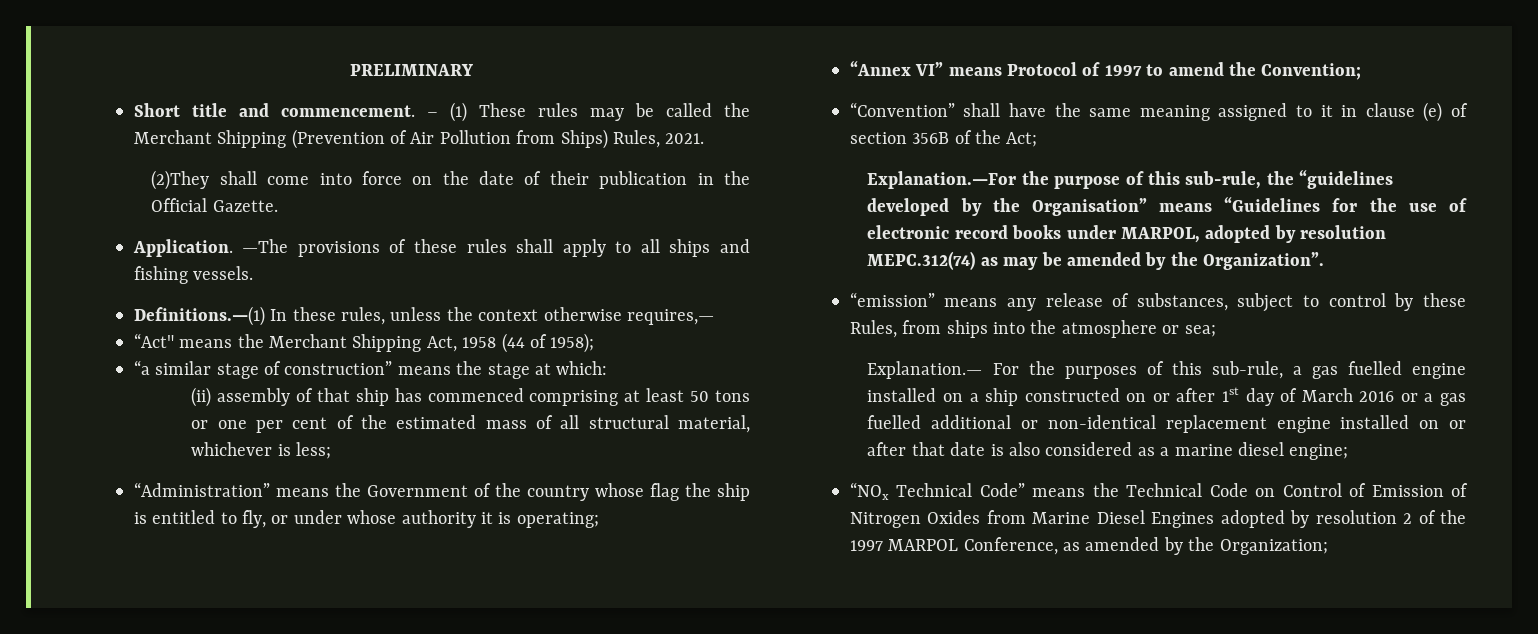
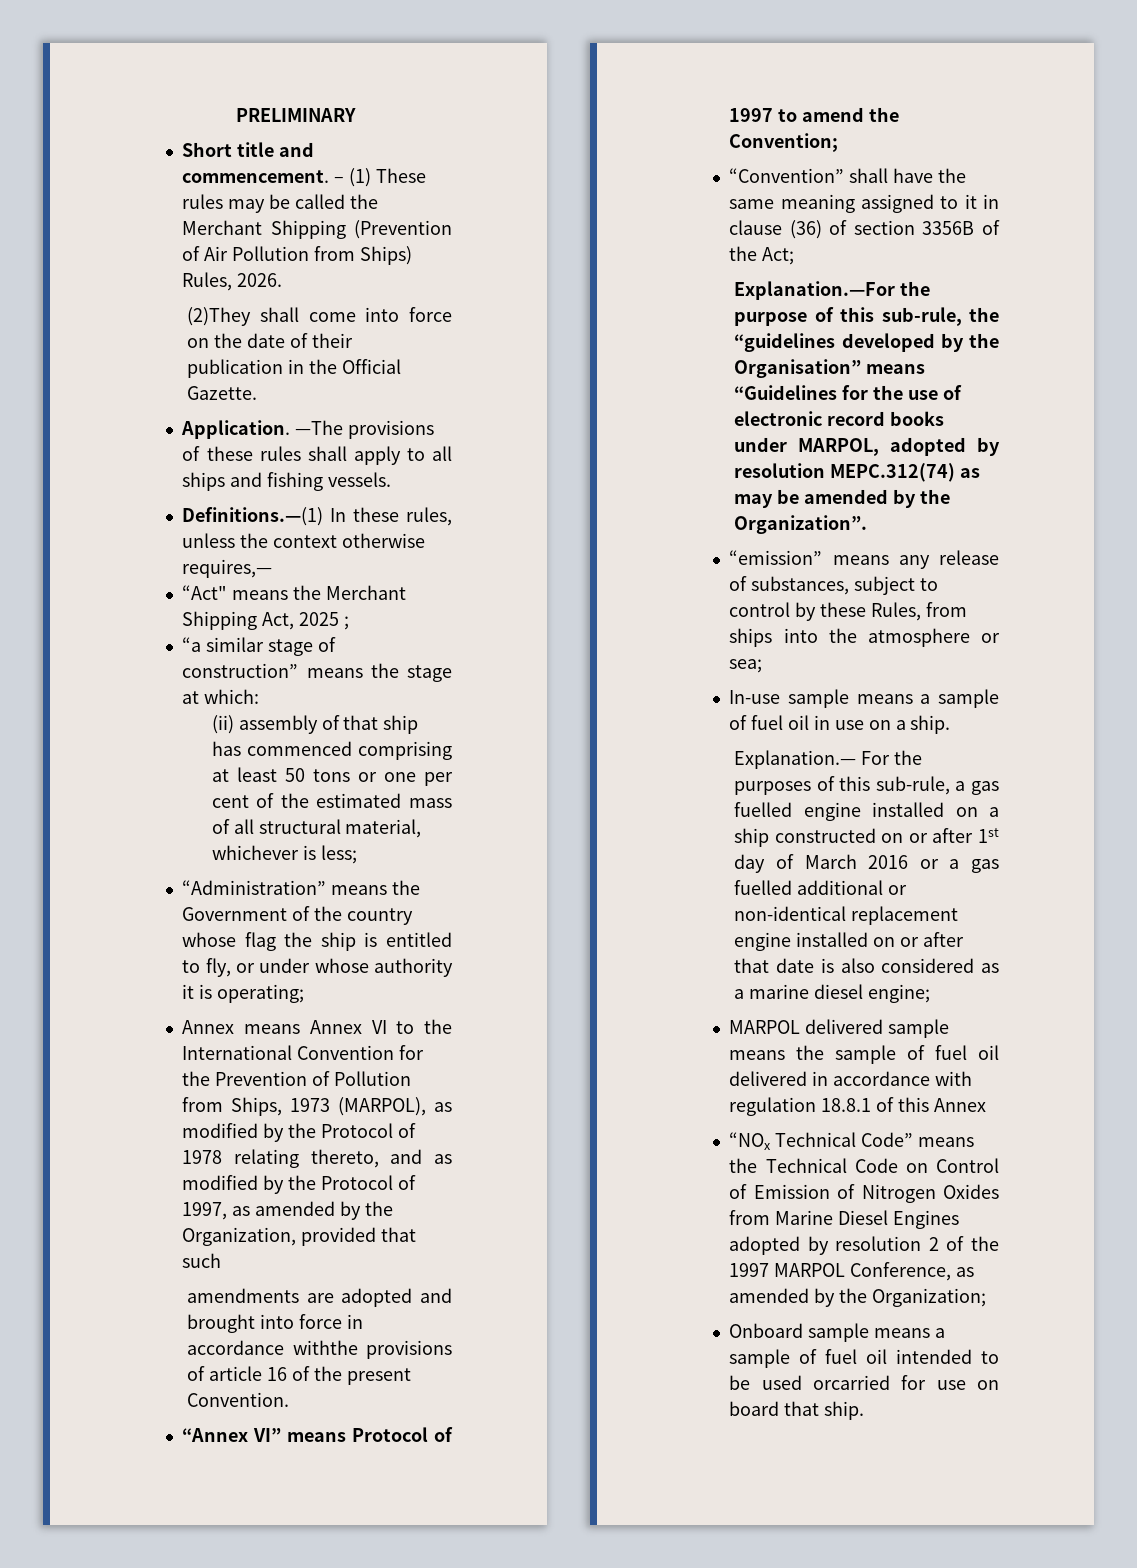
[665,133,705,144] 2021. -> [237,273,283,287] 2026.
[462,333,595,353] 1958 (44 of 1958); -> [299,612,350,630] 2025 ;
(599, 520) none -> [182,1019,452,1034] [182,1045,425,1060] [182,1071,412,1086] [182,1097,452,1116] [182,1123,416,1142] [182,1149,452,1168] [182,1175,416,1194] [182,1201,393,1220] [182,1227,417,1246] [182,1253,222,1268] [187,1288,452,1307] [187,1314,363,1333] [187,1340,452,1359] [187,1366,411,1385] [187,1392,290,1407] // Annex means Annex VI to the International Convention for the Prevention of Pollution from Ships, 1973 (MARPOL), as modified by the Protocol of 1978 relating thereto, and as modified by the Protocol of 1997, as amended by the Organization, provided that such // amendments are adopted and brought into force in accordance withthe provisions of article 16 of the present Convention.
[1423,102,1443,122] (e) -> [789,220,822,239] (36)
[912,132,950,144] 356B -> [922,221,975,235] 3356B
(1216, 331) none -> [729,689,999,708] [729,715,951,734] // In-use sample means a sample of fuel oil in use on a ship.
(1349, 452) none -> [729,1019,950,1038] [729,1045,999,1064] [729,1071,973,1086] [729,1097,986,1116] // MARPOL delivered sample means the sample of fuel oil delivered in accordance with regulation 18.8.1 of this Annex
(1328, 547) none -> [729,1323,946,1342] [729,1349,999,1368] [729,1375,999,1390] [729,1401,865,1420] // Onboard sample means a sample of fuel oil intended to be used orcarried for use on board that ship.

